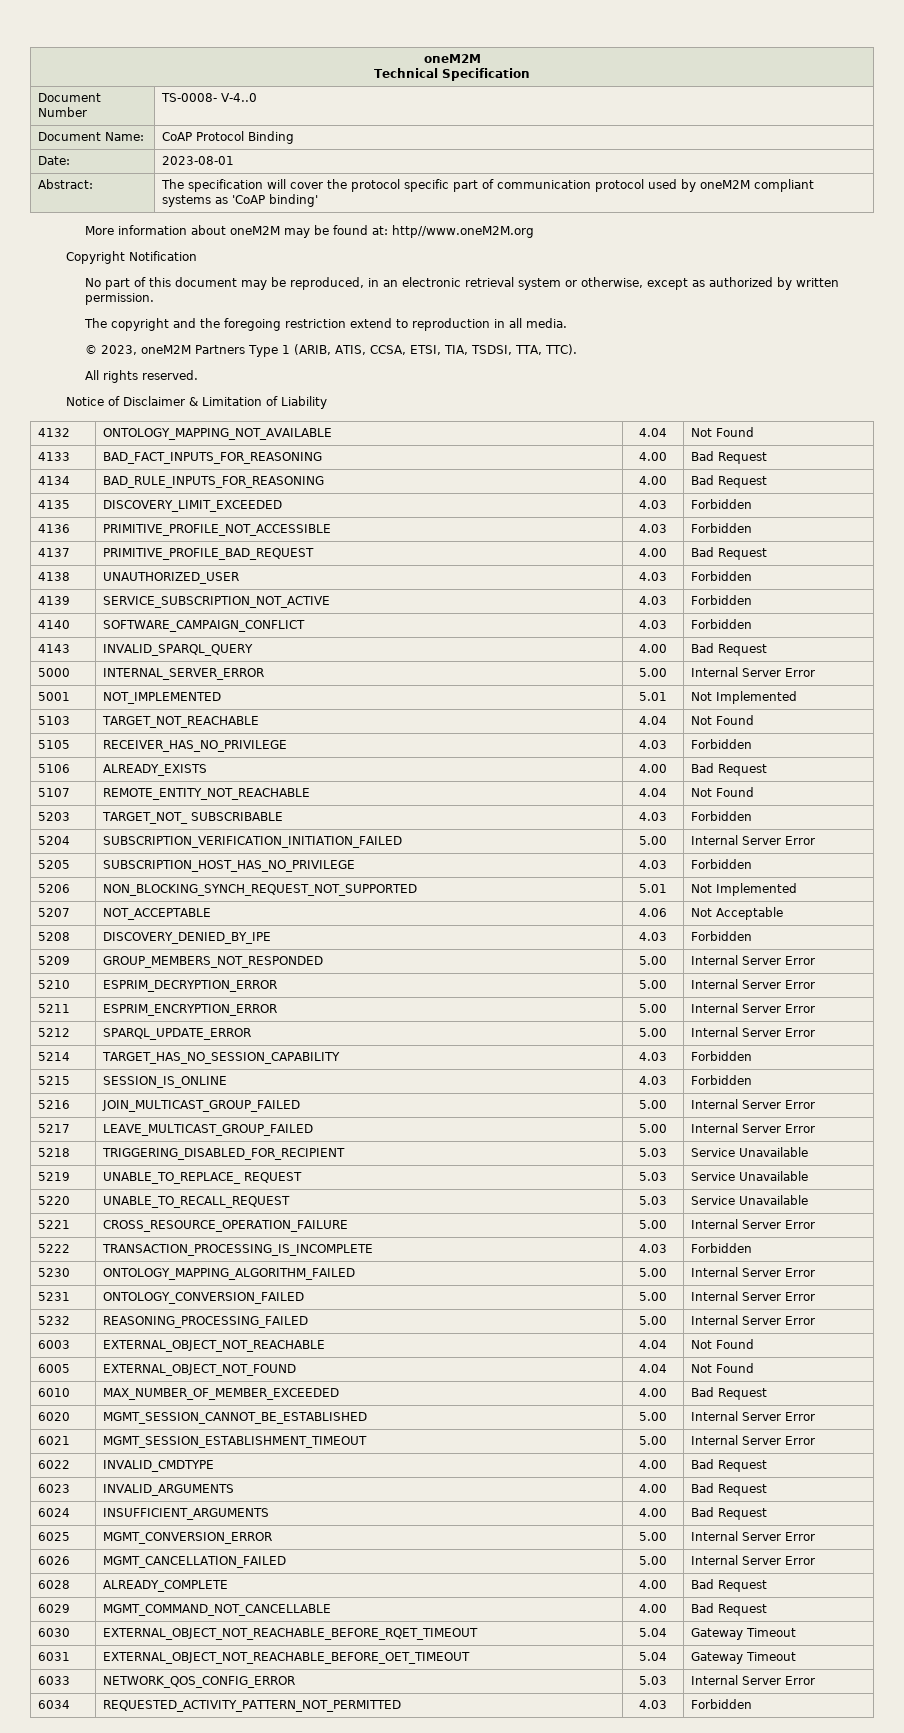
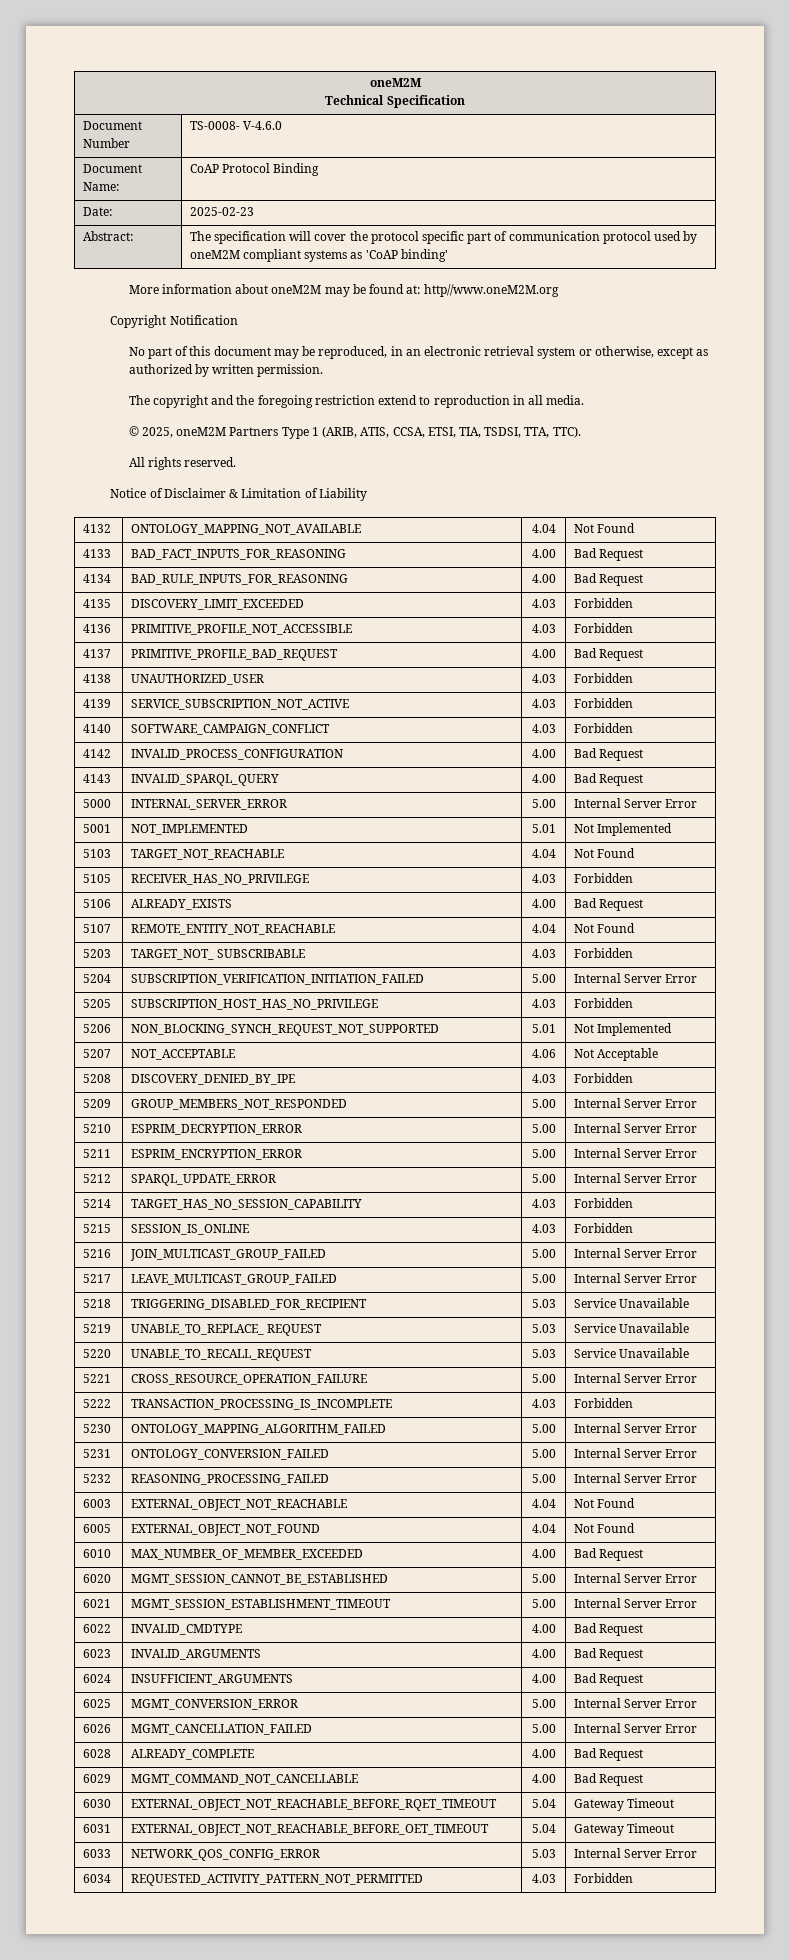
[220,93,257,102] V-4..0 -> [242,121,282,130] V-4.6.0
[161,156,234,165] 2023-08-01 -> [189,207,254,216] 2025-02-23
[100,345,137,355] 2023, -> [141,427,173,438] 2025,
(752, 624) none -> [82,749,111,758] [130,749,343,760] [531,749,556,758] [573,748,643,761] // 4142 | INVALID_PROCESS_CONFIGURATION | 4.00 | Bad Request

